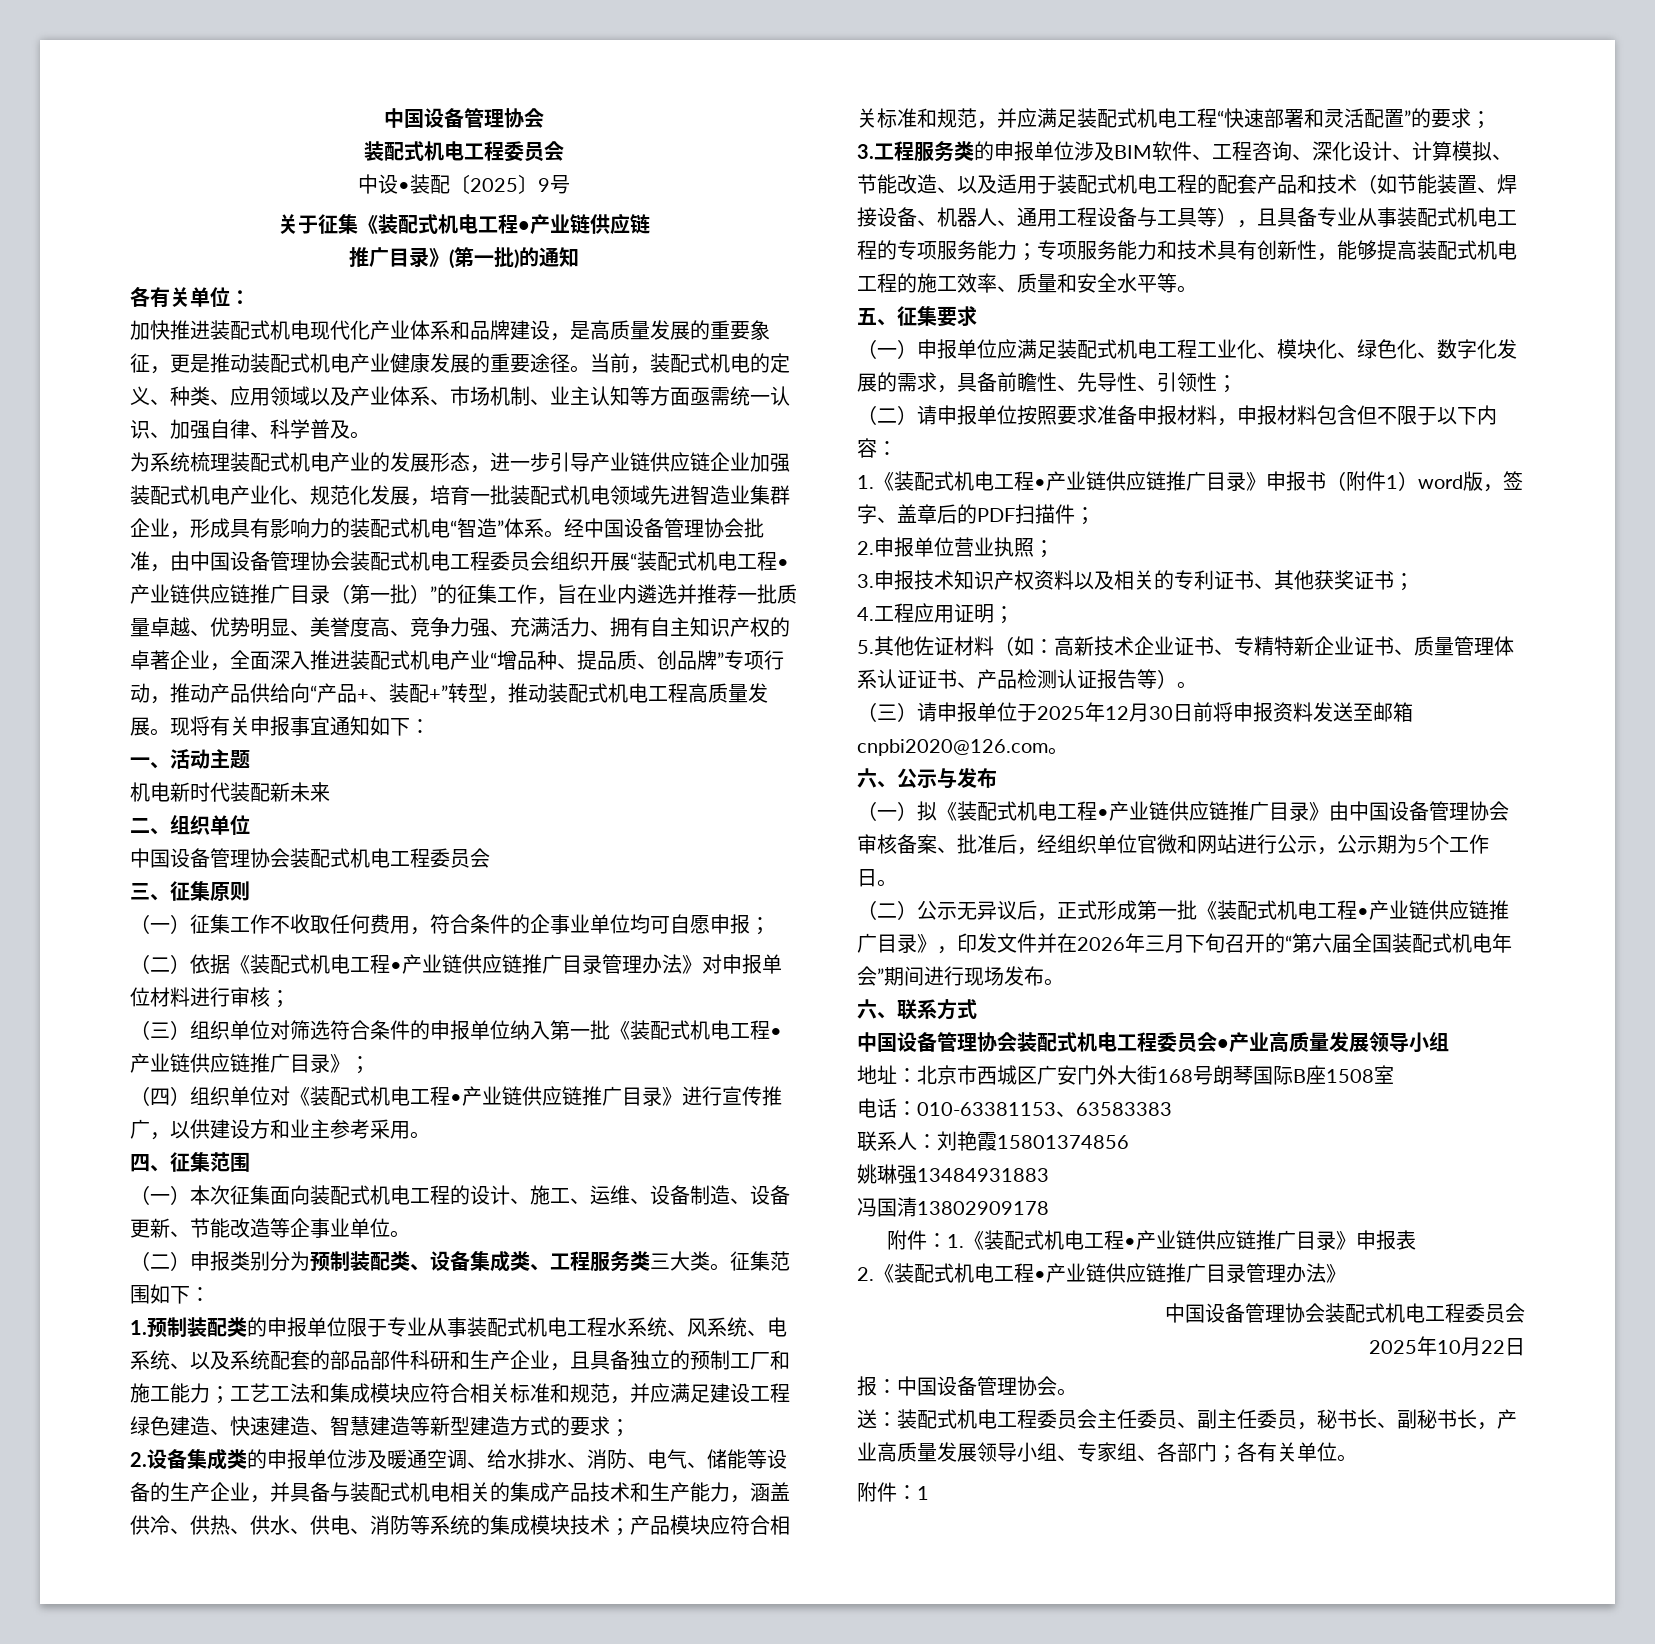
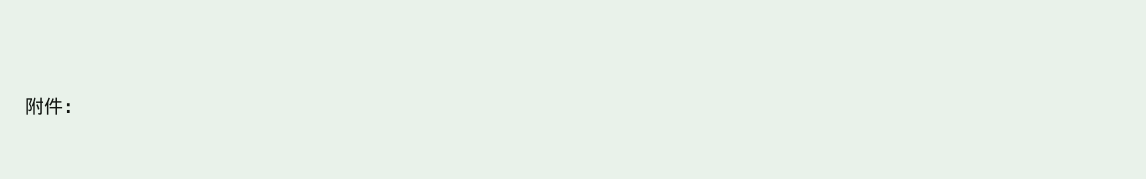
[384,108,544,128] [364,141,564,162] [358,174,570,194] [278,213,650,235] [349,247,579,269] [130,286,250,307] [130,320,770,341] [130,353,790,374] [130,386,790,406] [130,419,370,439] [130,452,790,473] [130,485,790,506] [130,518,764,539] [130,551,789,572] [130,584,797,605] [130,617,790,637] [130,650,784,671] [130,683,768,704] [130,716,430,736] [130,749,250,769] [130,782,330,802] [130,815,250,835] [130,848,490,868] [130,881,250,901] [130,914,770,935] [130,954,782,974] [130,987,290,1008] [130,1020,782,1040] [130,1053,370,1074] [130,1086,782,1106] [130,1119,430,1140] [130,1152,250,1172] [130,1185,790,1205] [130,1218,410,1238] [130,1250,790,1272] [130,1284,210,1304] [130,1317,787,1338] [130,1350,790,1371] [130,1383,790,1404] [130,1416,630,1437] [130,1448,787,1470] [130,1482,790,1503] [130,1515,790,1536] [857,108,1491,129] [857,141,1512,162] [857,174,1517,194] [857,207,1517,228] [857,240,1517,261] [857,273,1197,293] [857,306,977,327] [857,339,1517,359] [857,372,1237,393] [857,405,1497,426] [857,438,897,458] [857,471,1523,492] [857,504,1095,525] [857,537,1054,558] [857,570,1414,591] [857,603,1014,624] [857,636,1514,656] [857,669,1197,689] [857,702,1413,722] [857,739,1068,756] [857,768,997,789] [857,801,1509,821] [857,834,1489,855] [857,869,897,887] [857,900,1509,921] [857,933,1512,954] [857,966,1064,986] [857,999,977,1020] [857,1032,1449,1053] [857,1065,1394,1085] [857,1098,1172,1118] [857,1131,1129,1152] [857,1164,1049,1184] [857,1197,1049,1217] [887,1230,1417,1250] [857,1263,1346,1283] [1165,1303,1525,1323] [1369,1336,1525,1356] [857,1376,1077,1396] [857,1409,1517,1430] [857,1442,1357,1463] [857,1482,929,1502] 中国设备管理协会 // 装配式机电工程委员会 // 中设•装配〔2025〕9号 // 关于征集《装配式机电工程•产业链供应链 // 推广目录》(第一批)的通知 // 各有关单位： // 加快推进装配式机电现代化产业体系和品牌建设，是高质量发展的重要象征，更是推动装配式机电产业健康发展的重要途径。当前，装配式机电的定义、种类、应用领域以及产业体系、市场机制、业主认知等方面亟需统一认识、加强自律、科学普及。 // 为系统梳理装配式机电产业的发展形态，进一步引导产业链供应链企业加强装配式机电产业化、规范化发展，培育一批装配式机电领域先进智造业集群企业，形成具有影响力的装配式机电“智造”体系。经中国设备管理协会批准，由中国设备管理协会装配式机电工程委员会组织开展“装配式机电工程•产业链供应链推广目录（第一批）”的征集工作，旨在业内遴选并推荐一批质量卓越、优势明显、美誉度高、竞争力强、充满活力、拥有自主知识产权的卓著企业，全面深入推进装配式机电产业“增品种、提品质、创品牌”专项行动，推动产品供给向“产品+、装配+”转型，推动装配式机电工程高质量发展。现将有关申报事宜通知如下： // 一、活动主题 // 机电新时代装配新未来 // 二、组织单位 // 中国设备管理协会装配式机电工程委员会 // 三、征集原则 // （一）征集工作不收取任何费用，符合条件的企事业单位均可自愿申报； // （二）依据《装配式机电工程•产业链供应链推广目录管理办法》对申报单位材料进行审核； // （三）组织单位对筛选符合条件的申报单位纳入第一批《装配式机电工程•产业链供应链推广目录》； // （四）组织单位对《装配式机电工程•产业链供应链推广目录》进行宣传推广，以供建设方和业主参考采用。 // 四、征集范围 // （一）本次征集面向装配式机电工程的设计、施工、运维、设备制造、设备更新、节能改造等企事业单位。 // （二）申报类别分为预制装配类、设备集成类、工程服务类三大类。征集范围如下： // 1.预制装配类的申报单位限于专业从事装配式机电工程水系统、风系统、电系统、以及系统配套的部品部件科研和生产企业，且具备独立的预制工厂和施工能力；工艺工法和集成模块应符合相关标准和规范，并应满足建设工程绿色建造、快速建造、智慧建造等新型建造方式的要求； // 2.设备集成类的申报单位涉及暖通空调、给水排水、消防、电气、储能等设备的生产企业，并具备与装配式机电相关的集成产品技术和生产能力，涵盖供冷、供热、供水、供电、消防等系统的集成模块技术；产品模块应符合相关标准和规范，并应满足装配式机电工程“快速部署和灵活配置”的要求； // 3.工程服务类的申报单位涉及BIM软件、工程咨询、深化设计、计算模拟、节能改造、以及适用于装配式机电工程的配套产品和技术（如节能装置、焊接设备、机器人、通用工程设备与工具等），且具备专业从事装配式机电工程的专项服务能力；专项服务能力和技术具有创新性，能够提高装配式机电工程的施工效率、质量和安全水平等。 // 五、征集要求 // （一）申报单位应满足装配式机电工程工业化、模块化、绿色化、数字化发展的需求，具备前瞻性、先导性、引领性； // （二）请申报单位按照要求准备申报材料，申报材料包含但不限于以下内容： // 1.《装配式机电工程•产业链供应链推广目录》申报书（附件1）word版，签字、盖章后的PDF扫描件； // 2.申报单位营业执照； // 3.申报技术知识产权资料以及相关的专利证书、其他获奖证书； // 4.工程应用证明； // 5.其他佐证材料（如：高新技术企业证书、专精特新企业证书、质量管理体系认证证书、产品检测认证报告等）。 // （三）请申报单位于2025年12月30日前将申报资料发送至邮箱cnpbi2020@126.com。 // 六、公示与发布 // （一）拟《装配式机电工程•产业链供应链推广目录》由中国设备管理协会审核备案、批准后，经组织单位官微和网站进行公示，公示期为5个工作日。 // （二）公示无异议后，正式形成第一批《装配式机电工程•产业链供应链推广目录》，印发文件并在2026年三月下旬召开的“第六届全国装配式机电年会”期间进行现场发布。 // 六、联系方式 // 中国设备管理协会装配式机电工程委员会•产业高质量发展领导小组 // 地址：北京市西城区广安门外大街168号朗琴国际B座1508室 // 电话：010-63381153、63583383 // 联系人：刘艳霞15801374856 // 姚琳强13484931883 // 冯国清13802909178 // 附件：1.《装配式机电工程•产业链供应链推广目录》申报表 // 2.《装配式机电工程•产业链供应链推广目录管理办法》 // 中国设备管理协会装配式机电工程委员会 // 2025年10月22日 // 报：中国设备管理协会。 // 送：装配式机电工程委员会主任委员、副主任委员，秘书长、副秘书长，产业高质量发展领导小组、专家组、各部门；各有关单位。 // 附件：1 -> [25,97,82,115] 附件：

